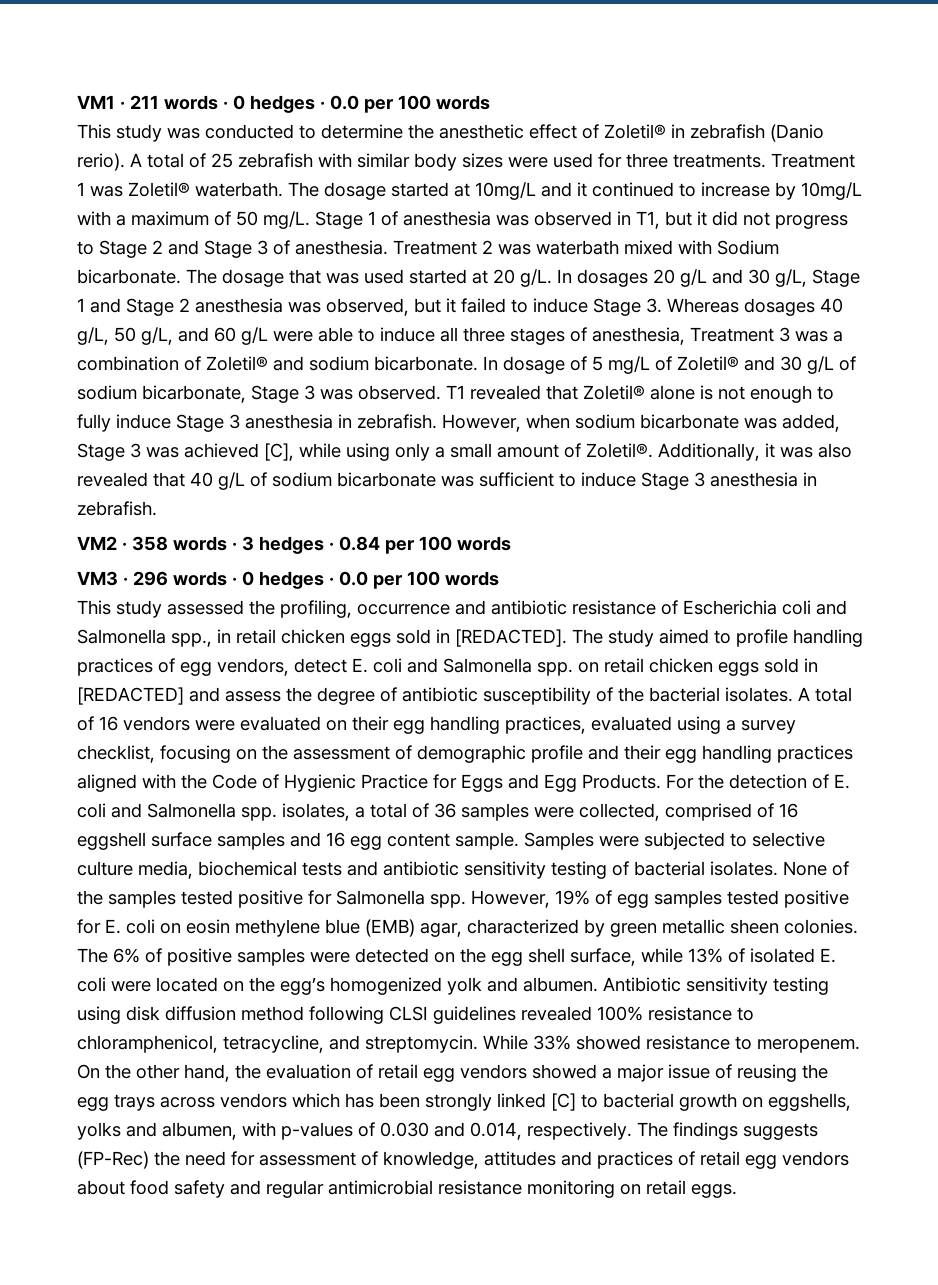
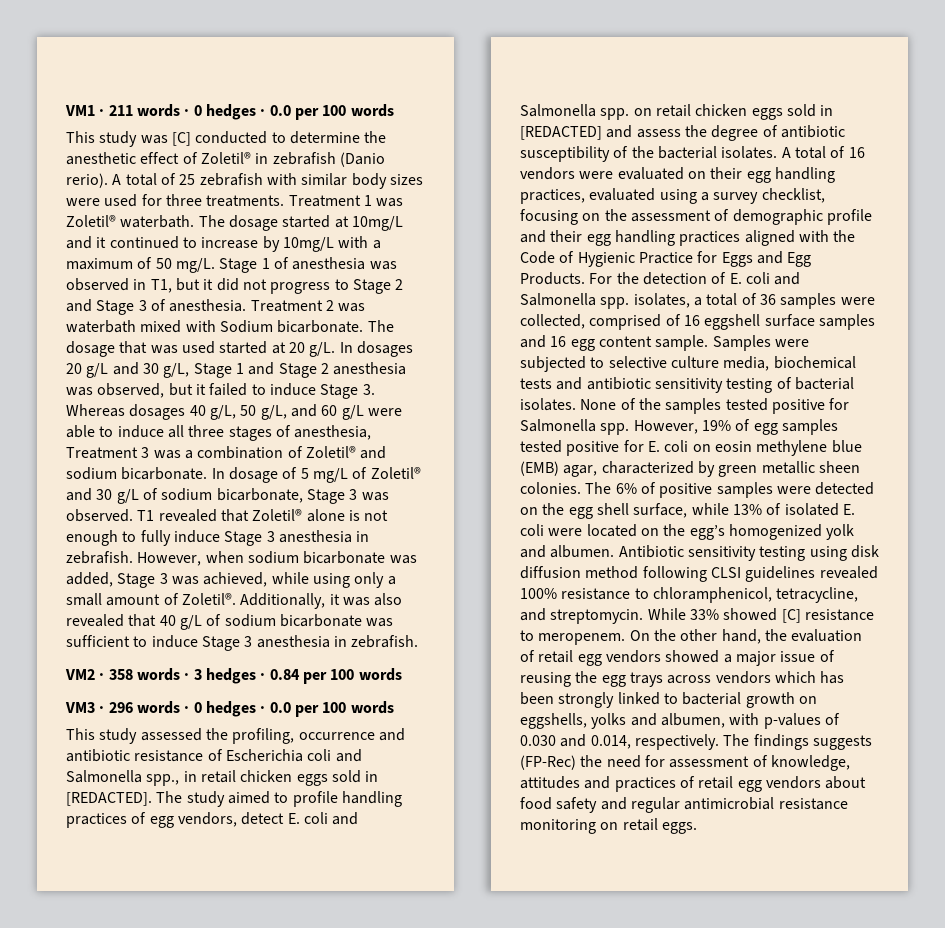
(200, 133) none -> [171,132,191,146] [C]
[184,443,294,461] achieved [C], -> [203,572,268,587] achieved,
(641, 1042) none -> [781,609,801,623] [C]
[551,1093,576,1111] [C] -> (660, 698) none

